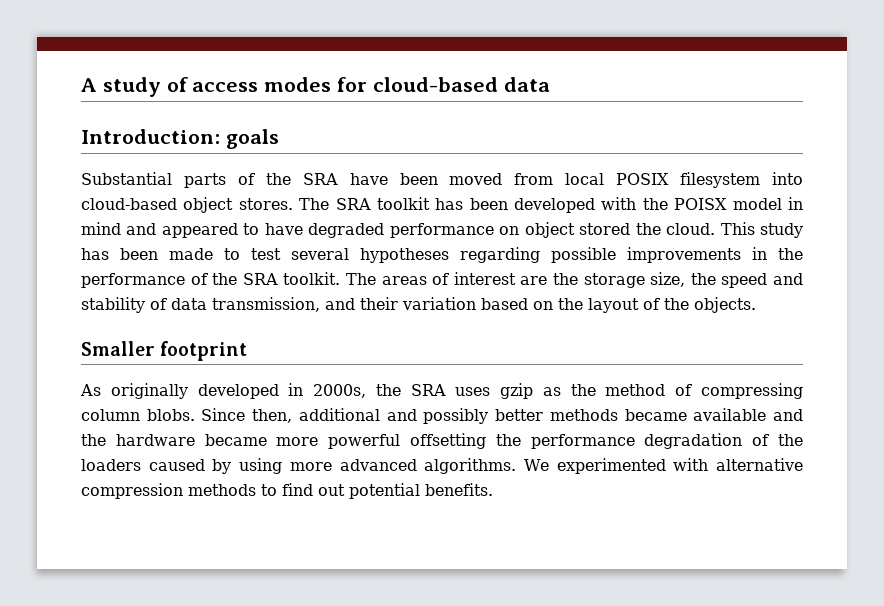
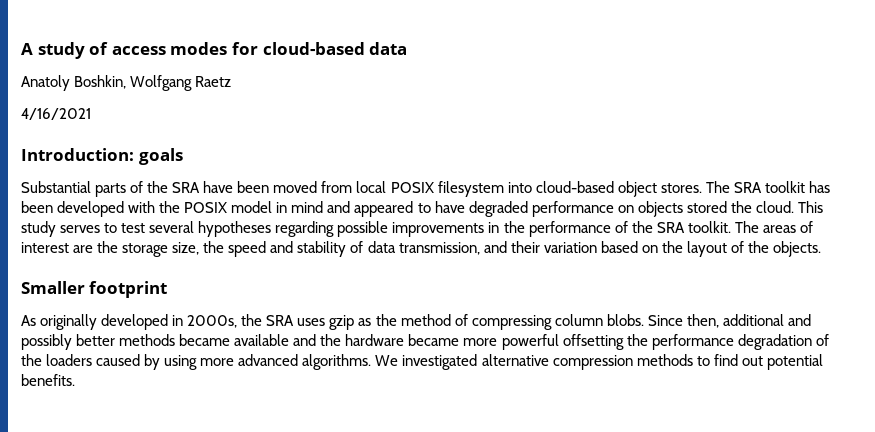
(550, 84) none -> [21,75,232,91] [21,108,91,120] // Anatoly Boshkin, Wolfgang Raetz // 4/16/2021
[674,198,728,210] POISX -> [184,202,228,213] POSIX
[524,222,575,238] object -> [637,201,683,217] objects
[81,248,213,260] has been made -> [60,225,101,233] serves
[556,458,709,474] experimented with -> [402,354,478,370] investigated

